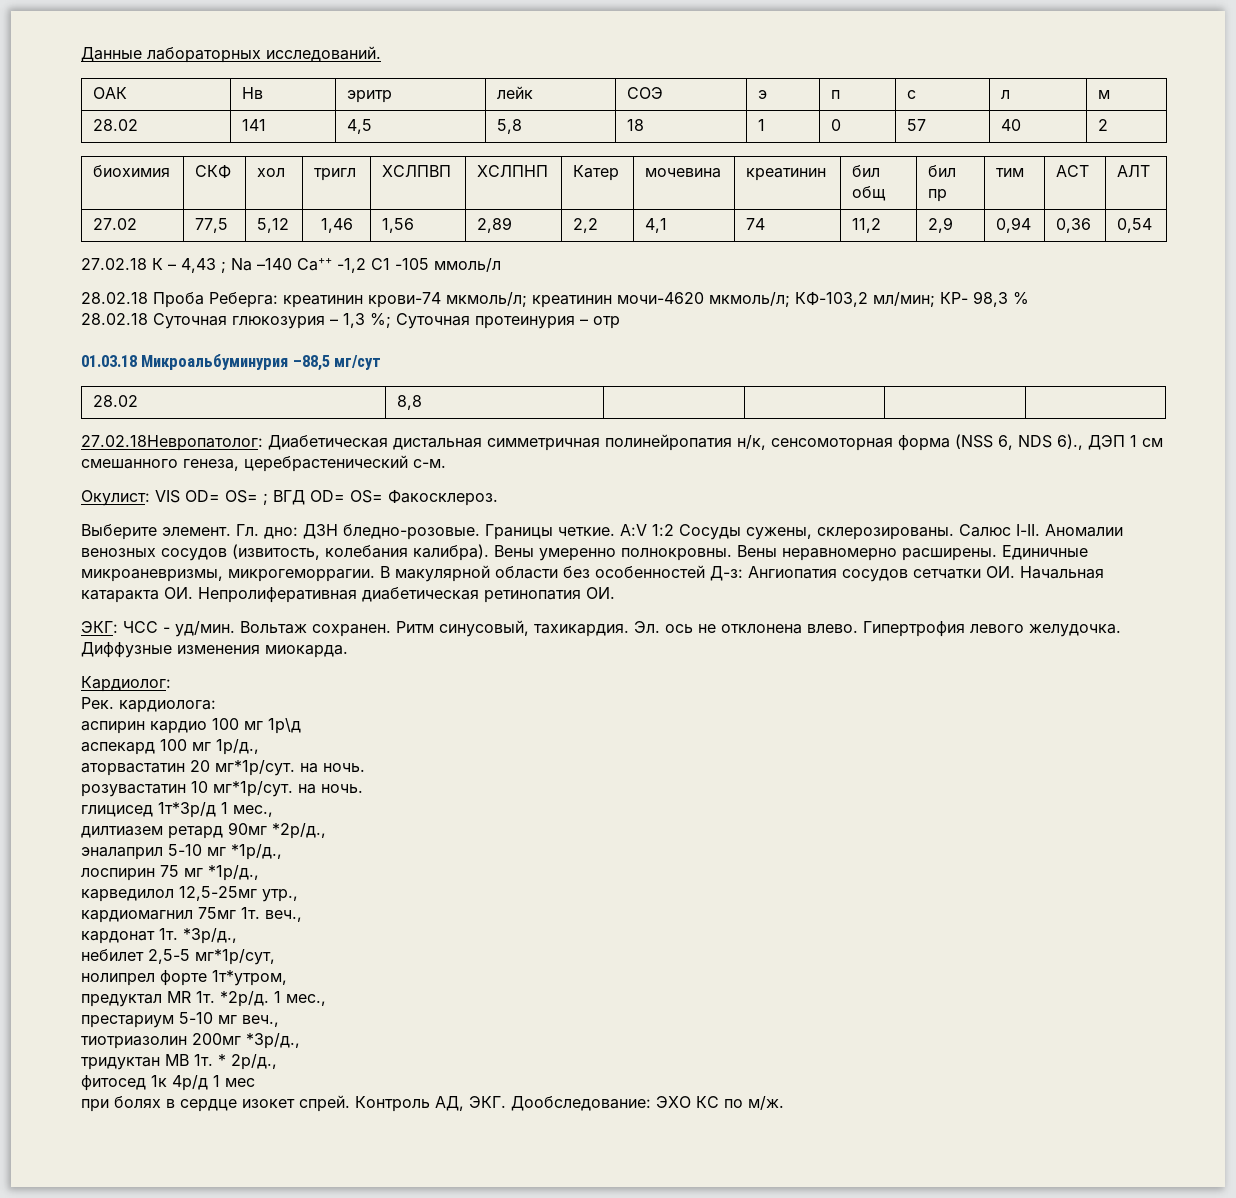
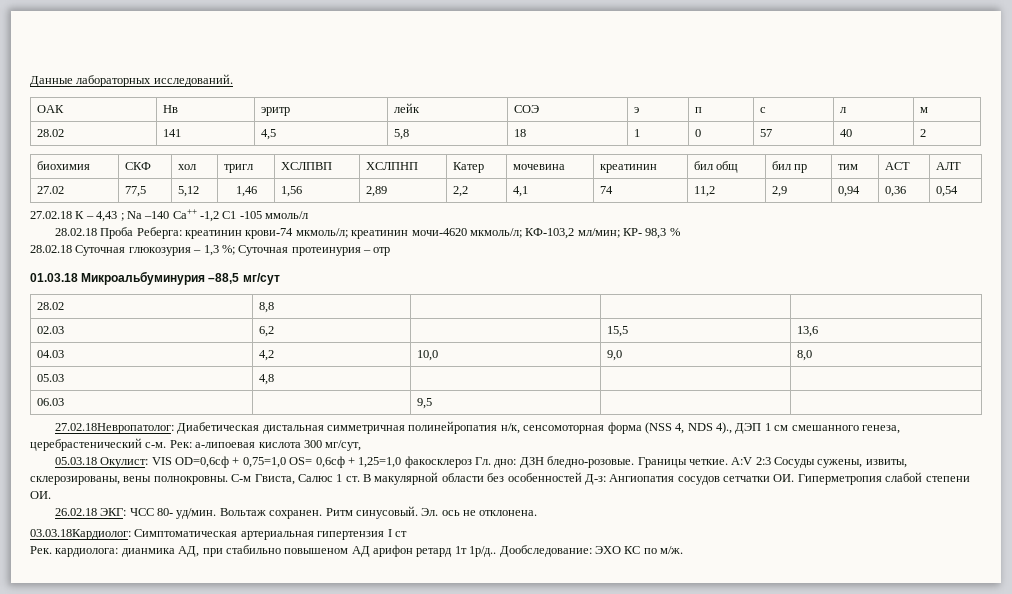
(423, 402) none -> [36,326,64,334] [258,326,274,337] [606,326,628,337] [796,326,818,337] [36,350,64,358] [258,350,274,361] [416,350,438,361] [606,350,622,361] [796,350,812,361] [36,374,64,382] [258,374,274,385] [36,398,64,406] [416,398,432,409] // 02.03 | 6,2 | | 15,5 | 13,6 // 04.03 | 4,2 | 10,0 | 9,0 | 8,0 // 05.03 | 4,8 | | | // 06.03 | | 9,5 |
[998,434,1083,450] 6, NDS 6)., -> [675,422,733,434] 4, NDS 4).,
[81,489,498,506] [81,524,231,540] // Окулист: VIS OD= OS= ; ВГД OD= OS= Факосклероз. // Выберите элемент. -> [169,440,362,451] [54,456,472,468] Рек: а-липоевая кислота 300 мг/сут, // 05.03.18 Окулист: VIS OD=0,6сф + 0,75=1,0 OS= 0,6сф + 1,25=1,0 факосклероз
[652,524,674,536] 1:2 -> [755,457,771,465] 2:3
[817,524,1123,540] [81,544,1088,561] [81,569,375,582] склерозированы. Салюс I-II. Аномалии венозных сосудов (извитость, колебания калибра). Вены умеренно полнокровны. Вены неравномерно расширены. Единичные микроаневризмы, микрогеморрагии. -> [865,459,907,468] [30,474,360,485] извиты, склерозированы, вены полнокровны. С-м Гвиста, Салюс 1 ст.
[1020,566,1104,579] [81,587,581,603] Начальная катаракта ОИ. Непролиферативная диабетическая ретинопатия -> [797,472,970,485] Гиперметропия слабой степени
(615, 593) none -> [54,508,97,516] 26.02.18
[163,627,170,633] - -> [157,508,174,516] 80-
[439,620,629,637] синусовый, тахикардия. -> [355,506,418,519] синусовый.
[721,621,1121,637] [81,642,348,658] [81,676,171,692] [81,697,216,713] [81,718,301,734] [81,739,259,755] [81,760,365,776] [81,781,363,797] [81,802,273,818] [81,822,326,839] [81,844,282,860] [81,865,259,881] [81,886,298,902] [81,907,302,923] [81,928,237,944] [81,949,275,965] [81,970,287,986] [81,991,326,1007] [81,1012,279,1028] [81,1033,300,1049] [81,1054,277,1070] [81,1075,255,1091] [81,1095,506,1112] отклонена влево. Гипертрофия левого желудочка. Диффузные изменения миокарда. // Кардиолог: // Рек. кардиолога: // аспирин кардио 100 мг 1р\д // аспекард 100 мг 1р/д., // аторвастатин 20 мг*1р/сут. на ночь. // розувастатин 10 мг*1р/сут. на ночь. // глицисед 1т*3р/д 1 мес., // дилтиазем ретард 90мг *2р/д., // эналаприл 5-10 мг *1р/д., // лоспирин 75 мг *1р/д., // карведилол 12,5-25мг утр., // кардиомагнил 75мг 1т. веч., // кардонат 1т. *3р/д., // небилет 2,5-5 мг*1р/сут, // нолипрел форте 1т*утром, // предуктал МR 1т. *2р/д. 1 мес., // престариум 5-10 мг веч., // тиотриазолин 200мг *3р/д., // тридуктан МВ 1т. * 2р/д., // фитосед 1к 4р/д 1 мес // при болях в сердце изокет спрей. Контроль АД, ЭКГ. -> [479,510,538,516] [30,529,407,540] [30,545,497,557] отклонена. // 03.03.18Кардиолог: Симптоматическая артериальная гипертензия I ст // Рек. кардиолога: дианмика АД, при стабильно повышеном АД арифон ретард 1т 1р/д..

